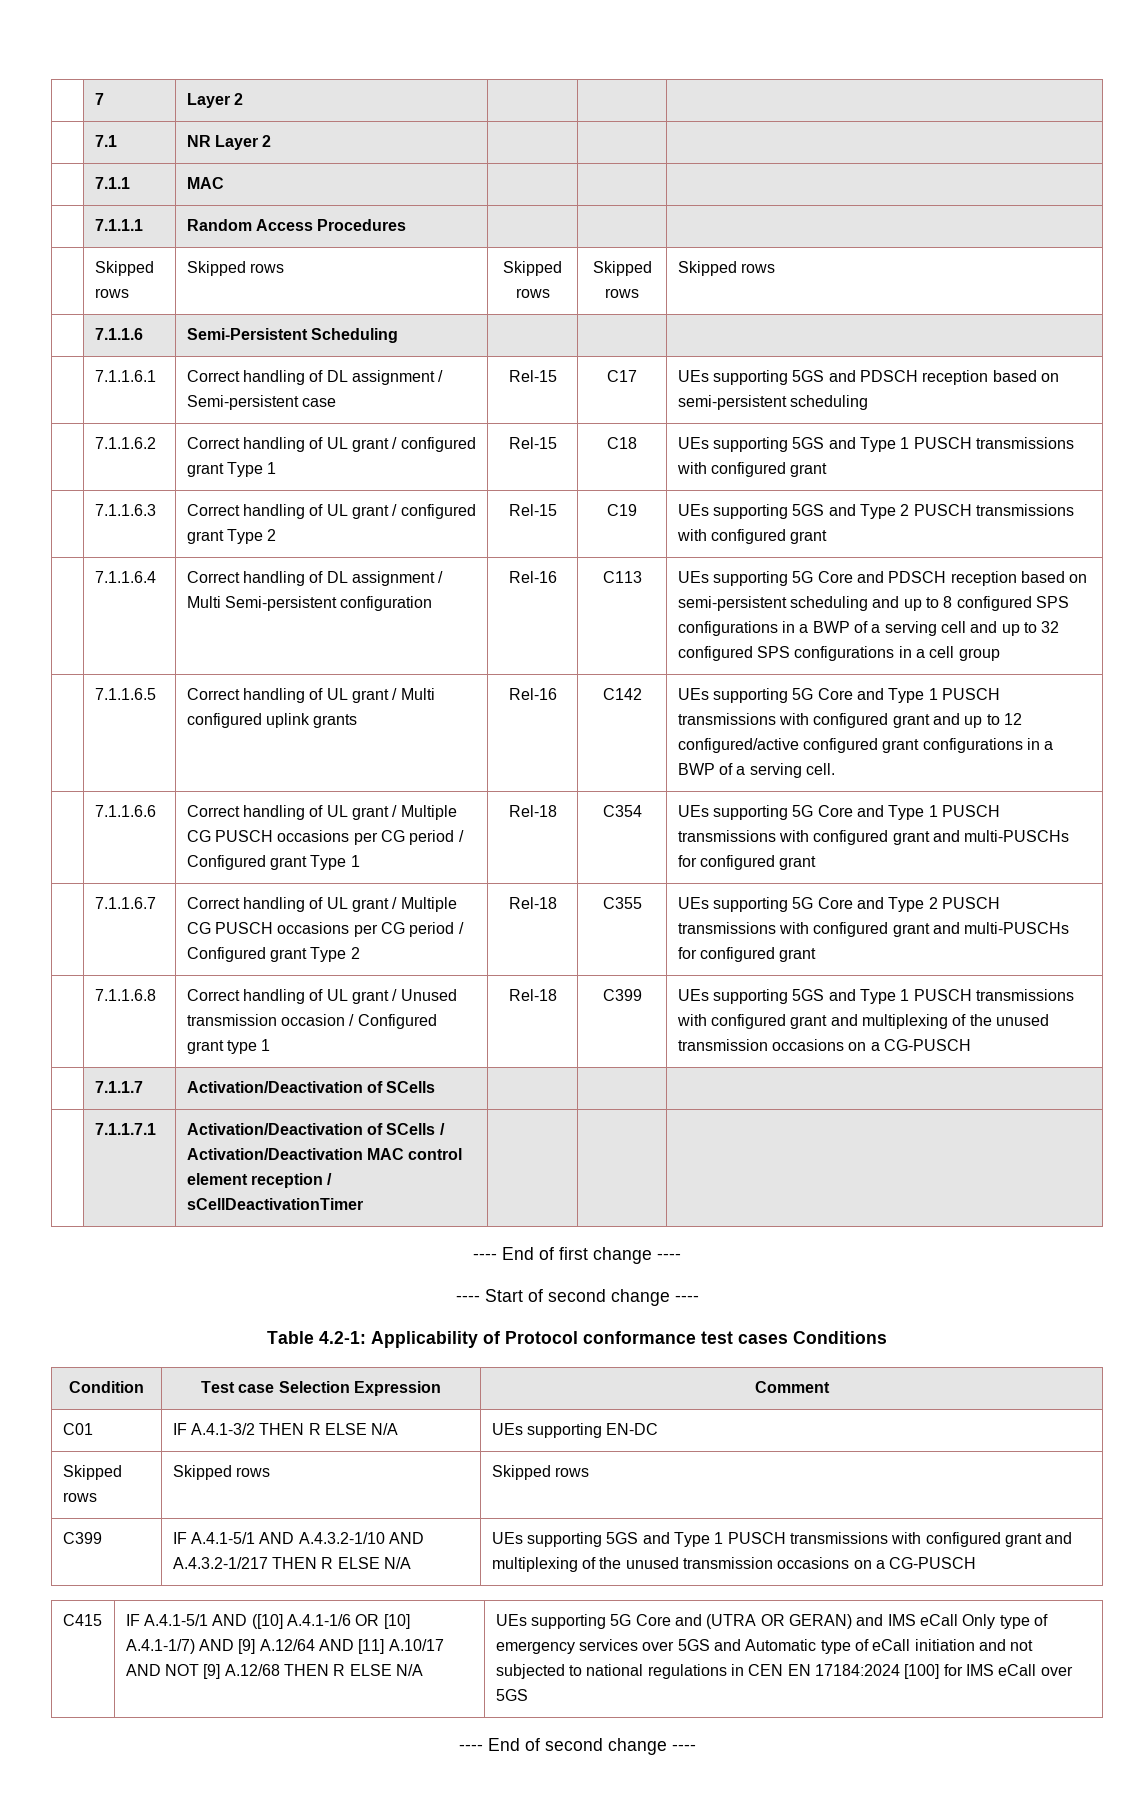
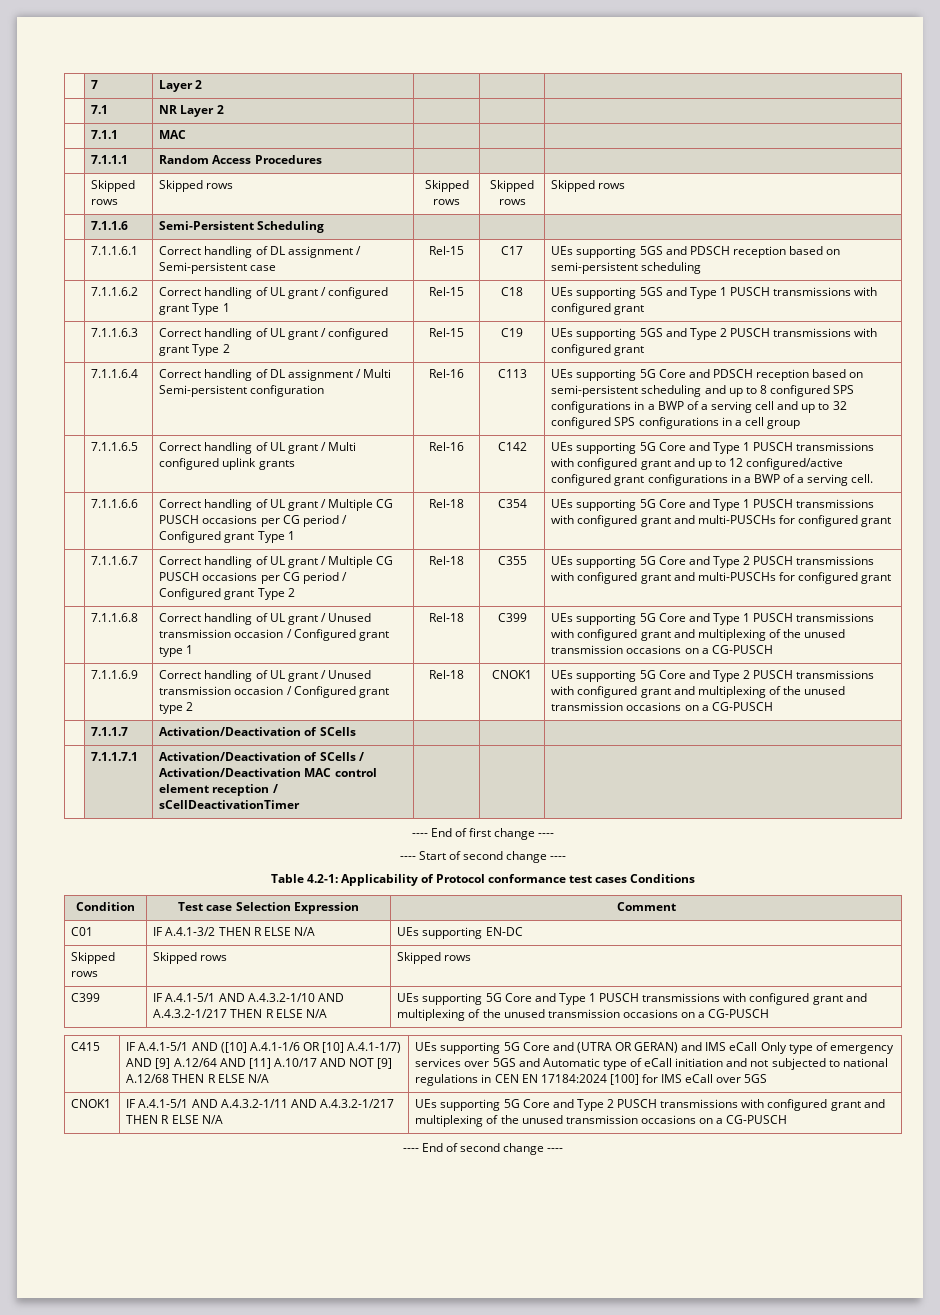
[792,989,825,1001] 5GS -> [639,613,686,622] 5G Core
(972, 1045) none -> [91,670,139,679] [159,670,371,682] [159,686,389,698] [159,702,194,714] [429,670,464,679] [492,670,532,679] [551,670,875,682] [551,686,846,698] [551,702,773,711] // | 7.1.1.6.9 | Correct handling of UL grant / Unused transmission occasion / Configured grant type 2 | Rel-18 | CNOK1 | UEs supporting 5G Core and Type 2 PUSCH transmissions with configured grant and multiplexing of the unused transmission occasions on a CG-PUSCH
[606,1532,639,1544] 5GS -> [485,993,532,1002] 5G Core
(528, 1695) none -> [71,1099,112,1108] [126,1099,394,1108] [126,1115,223,1124] [415,1099,885,1111] [415,1115,788,1127] // CNOK1 | IF A.4.1-5/1 AND A.4.3.2-1/11 AND A.4.3.2-1/217 THEN R ELSE N/A | UEs supporting 5G Core and Type 2 PUSCH transmissions with configured grant and multiplexing of the unused transmission occasions on a CG-PUSCH

